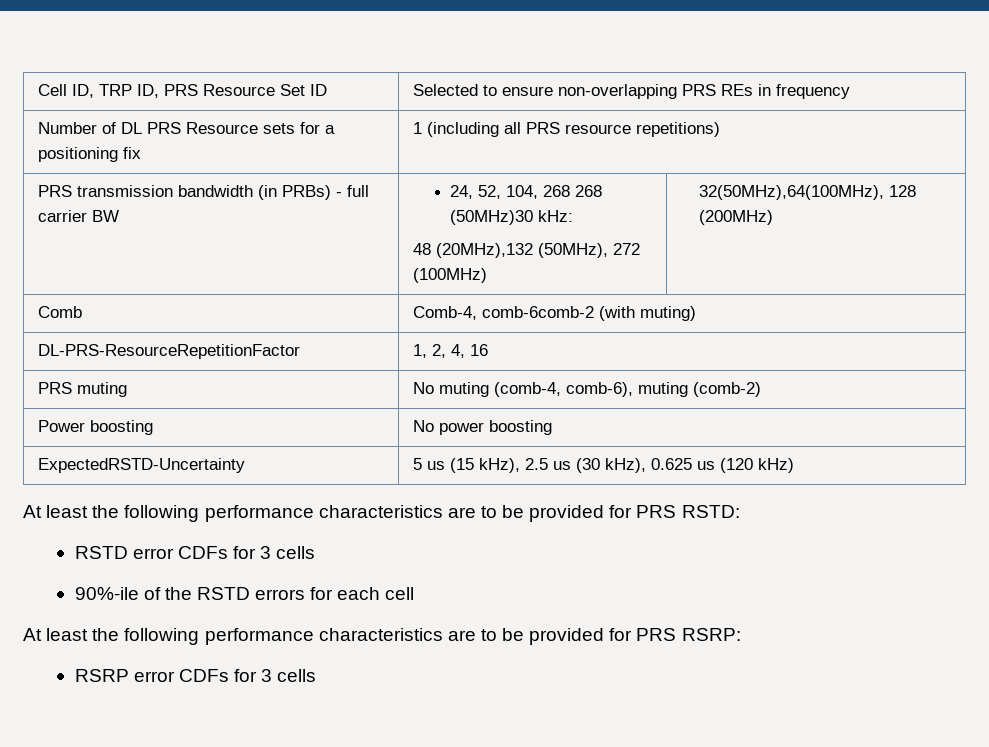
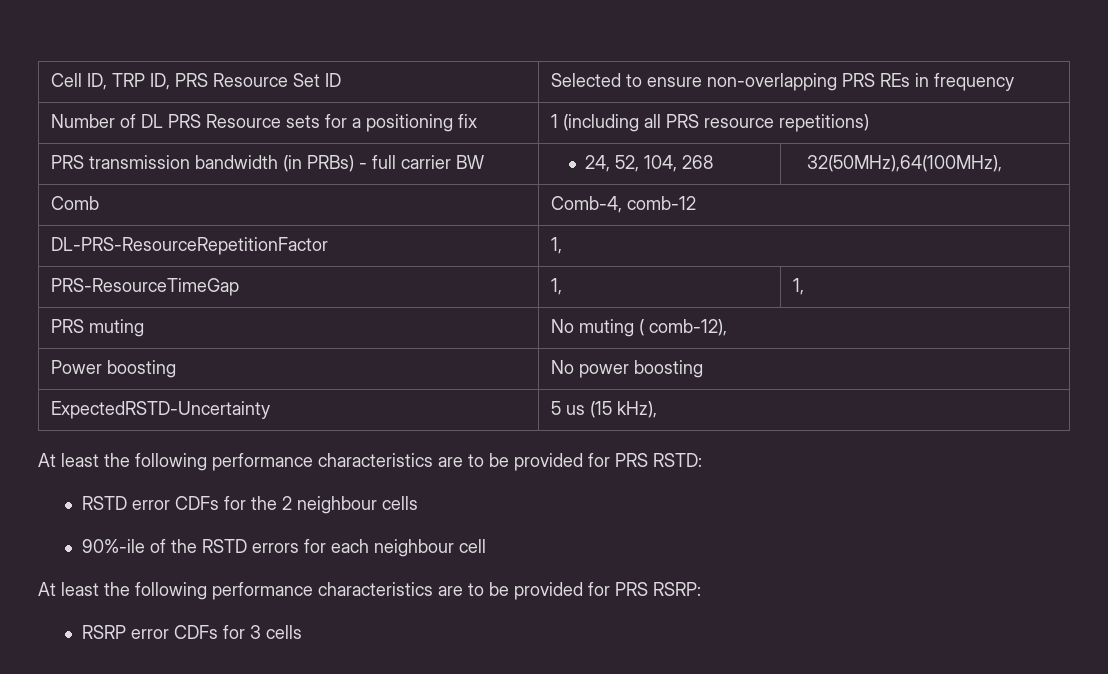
[574,185,602,197] [449,210,573,225] [412,243,640,258] [412,268,487,283] 268 (50MHz)30 kHz: // 48 (20MHz),132 (50MHz), 272 (100MHz) -> (713, 162) none
[889,185,917,197] [699,210,774,225] 128 (200MHz) -> (1003, 163) none
[481,306,696,321] comb-6comb-2 (with muting) -> [626,196,696,210] comb-12
[431,344,488,358] 2, 4, 16 -> [50,278,239,296] [550,278,562,295] [792,278,804,295] // PRS-ResourceTimeGap | 1, | 1,
[493,382,761,397] (comb-4, comb-6), muting (comb-2) -> [638,319,727,336] ( comb-12),
[524,458,794,473] 2.5 us (30 kHz), 0.625 us (120 kHz) -> (657, 409) none
[260,546,272,559] 3 -> [250,496,377,514] the 2 neighbour
(381, 593) none -> [373,539,454,557] neighbour

